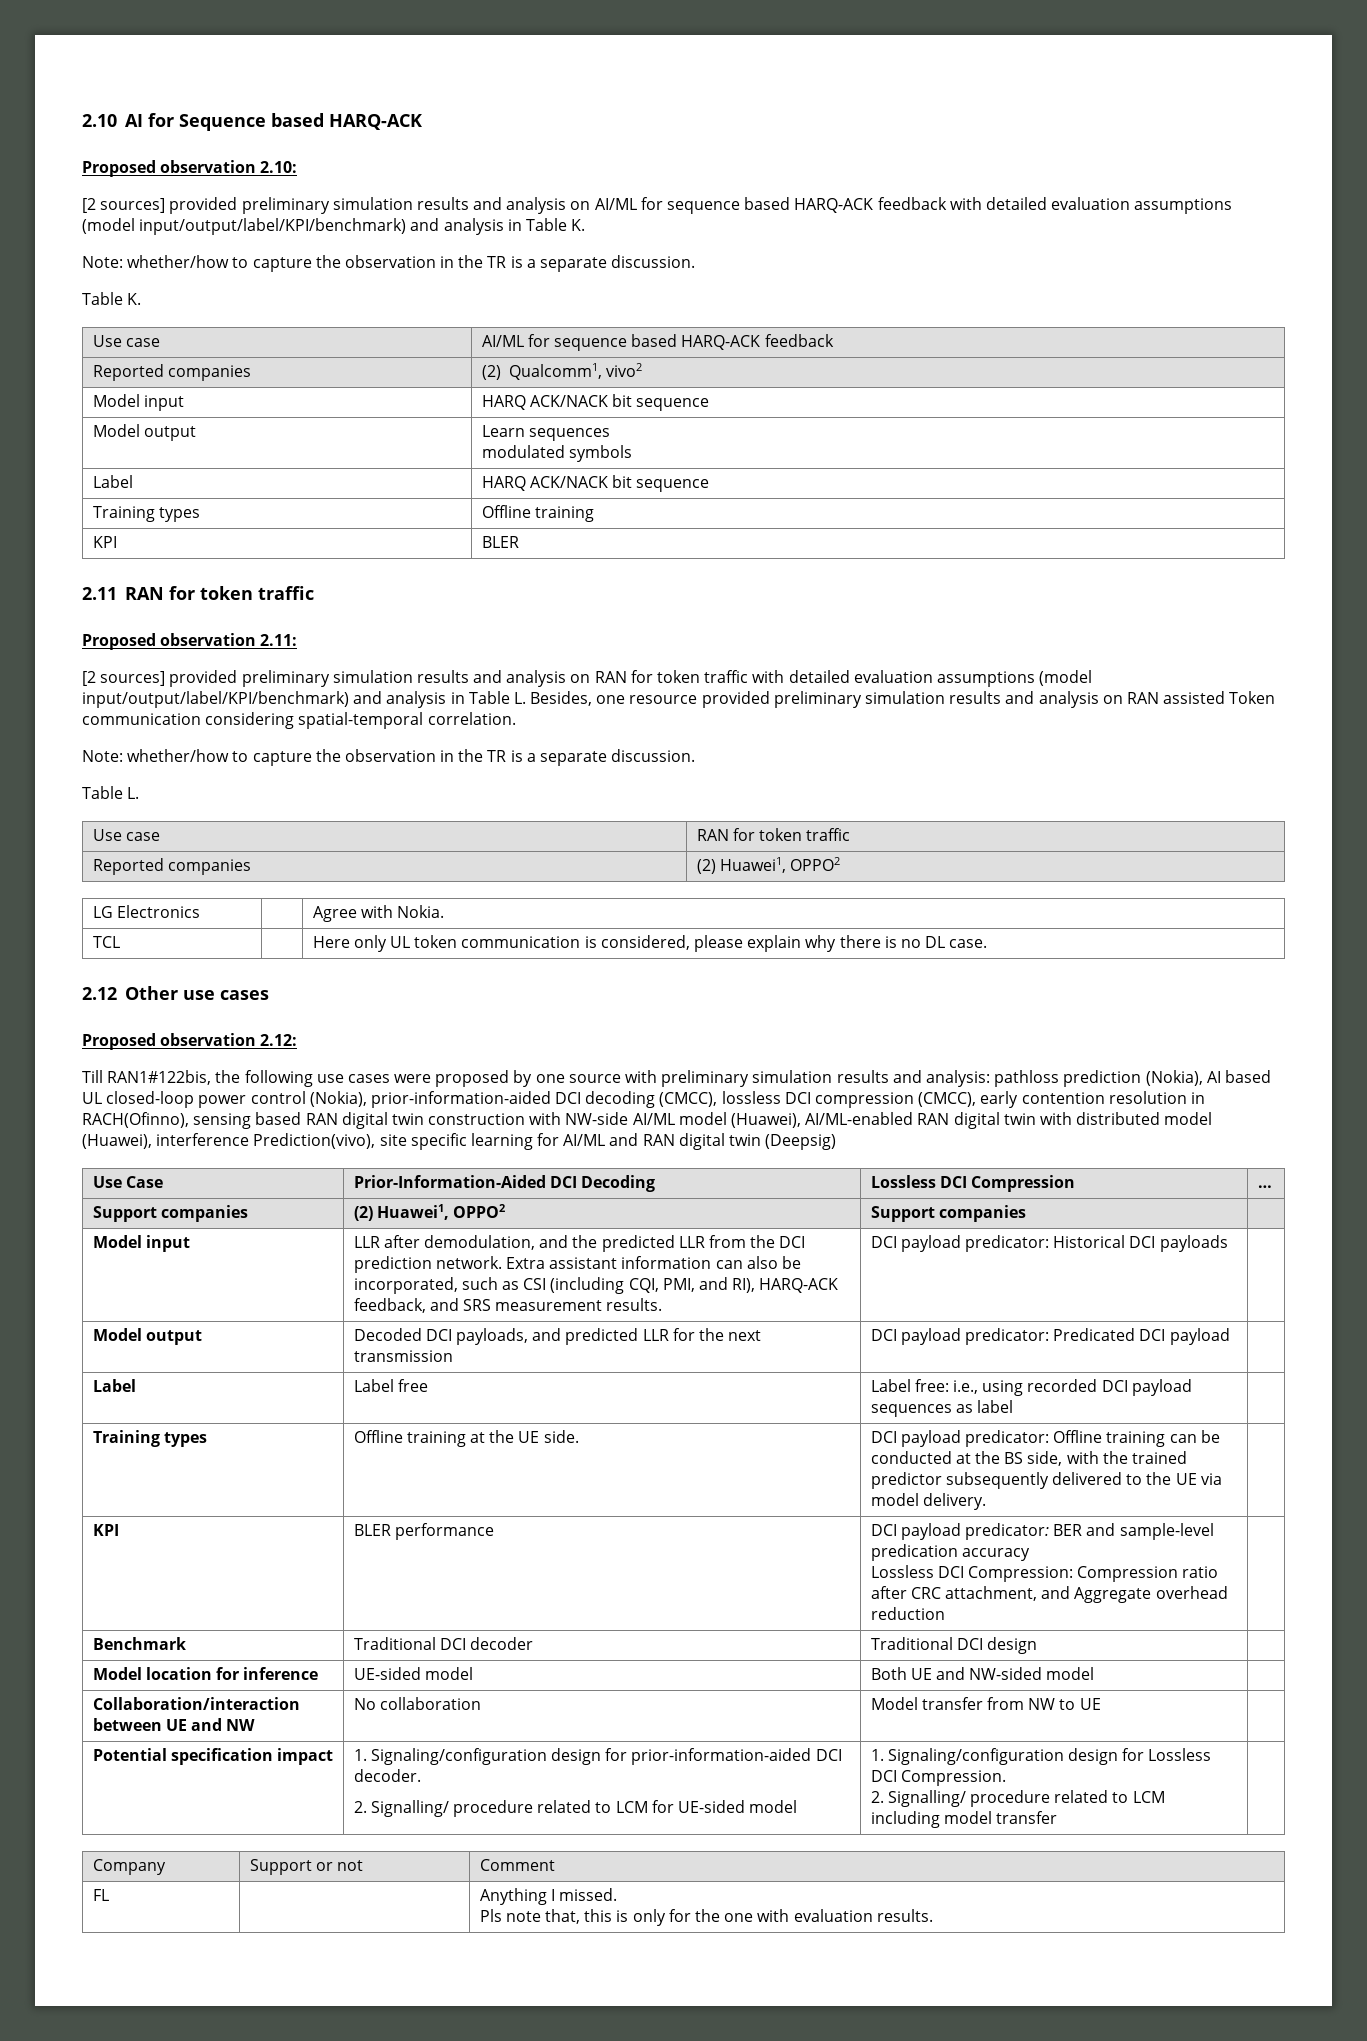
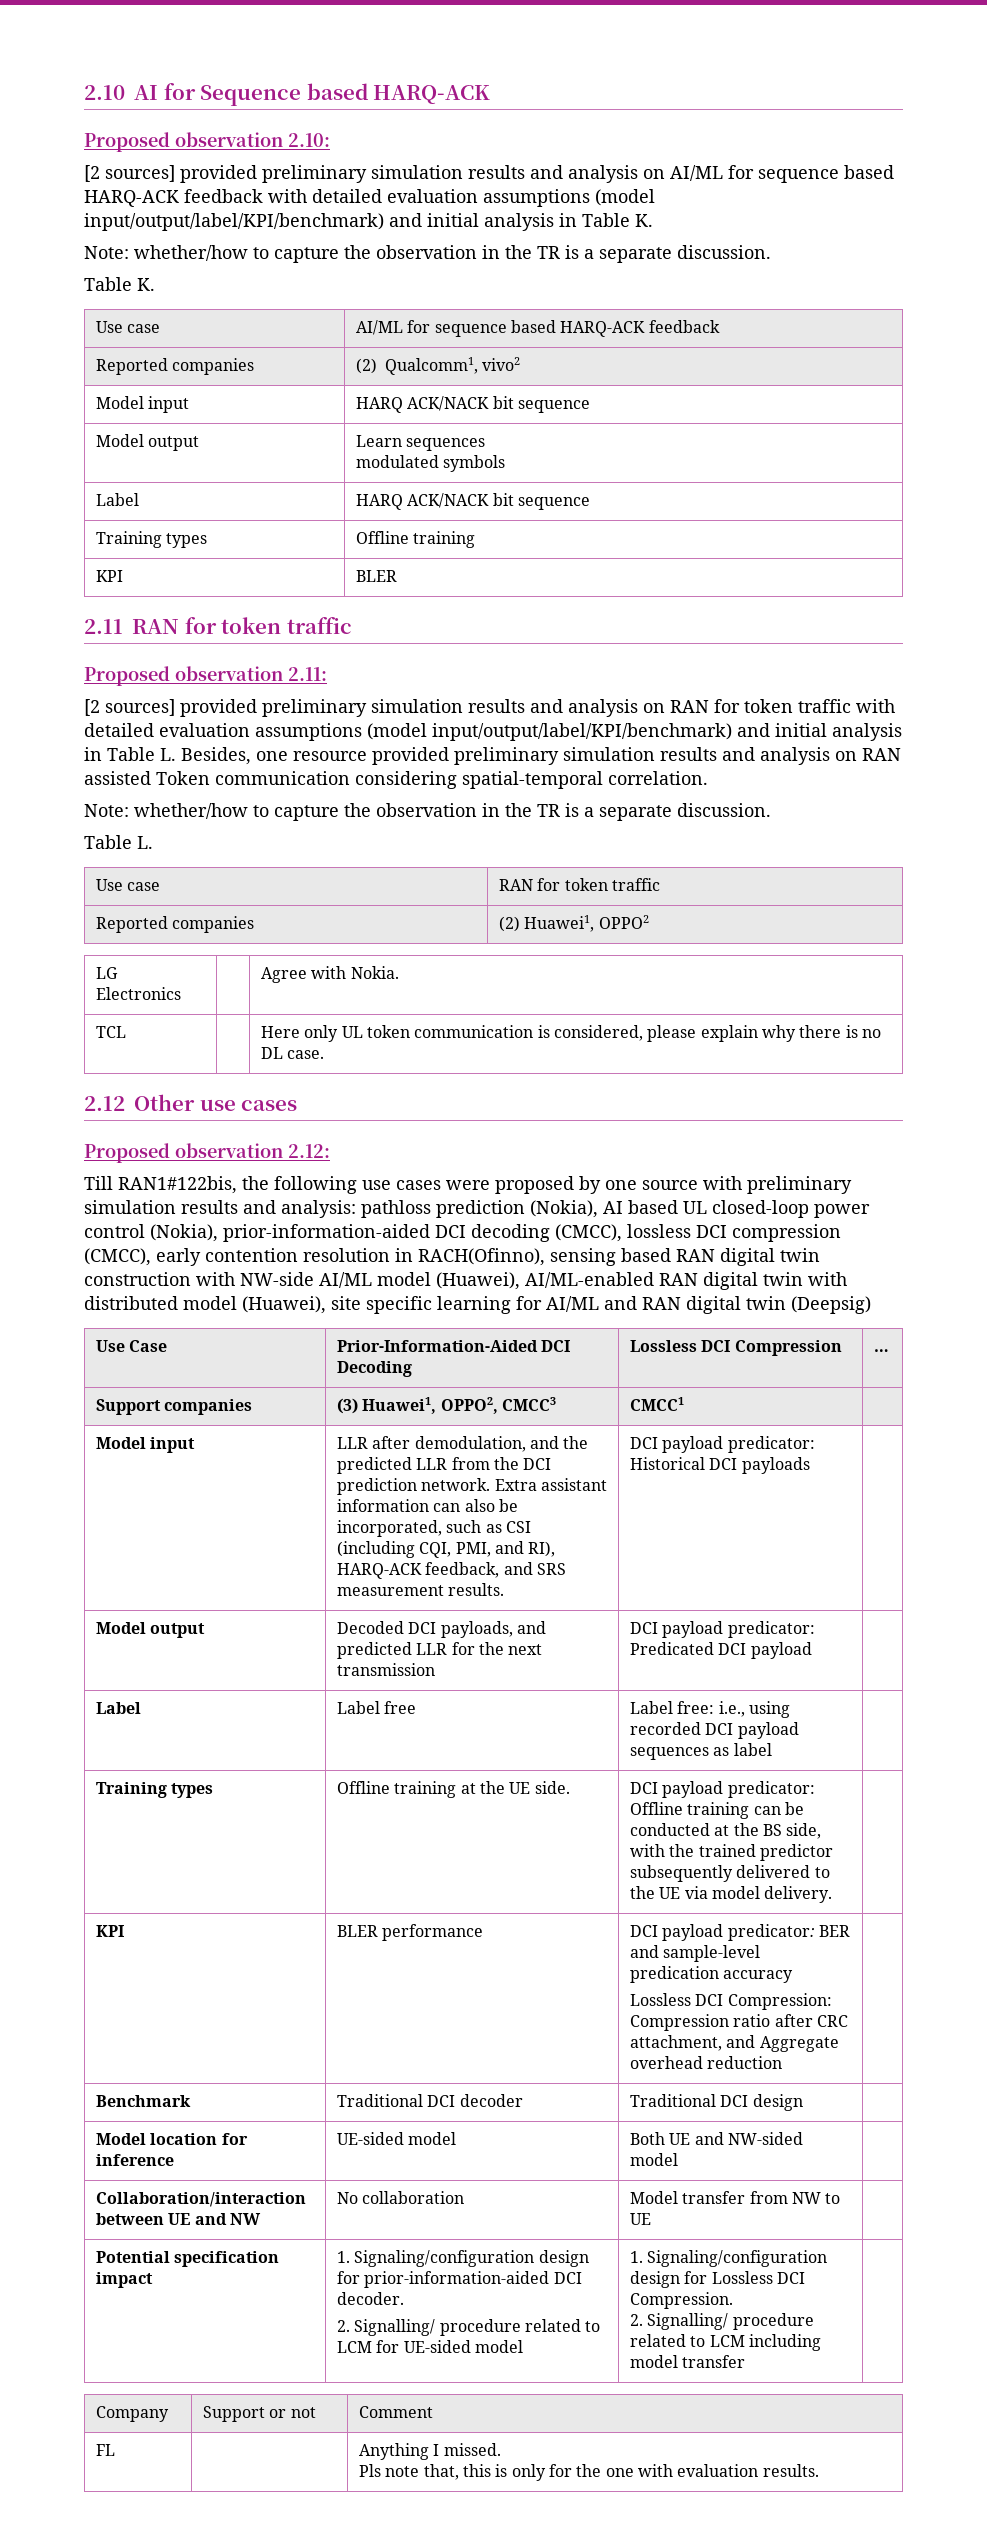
(440, 224) none -> [427,213,479,227] initial
(383, 697) none -> [775,723,827,737] initial
[156,1133,376,1149] interference Prediction(vivo), -> (326, 1305) none
[353,1204,506,1221] [870,1205,1026,1222] (2) Huawei1, OPPO2 | Support companies -> [336,1397,556,1414] [629,1397,684,1411] (3) Huawei1, OPPO2, CMCC3 | CMCC1

